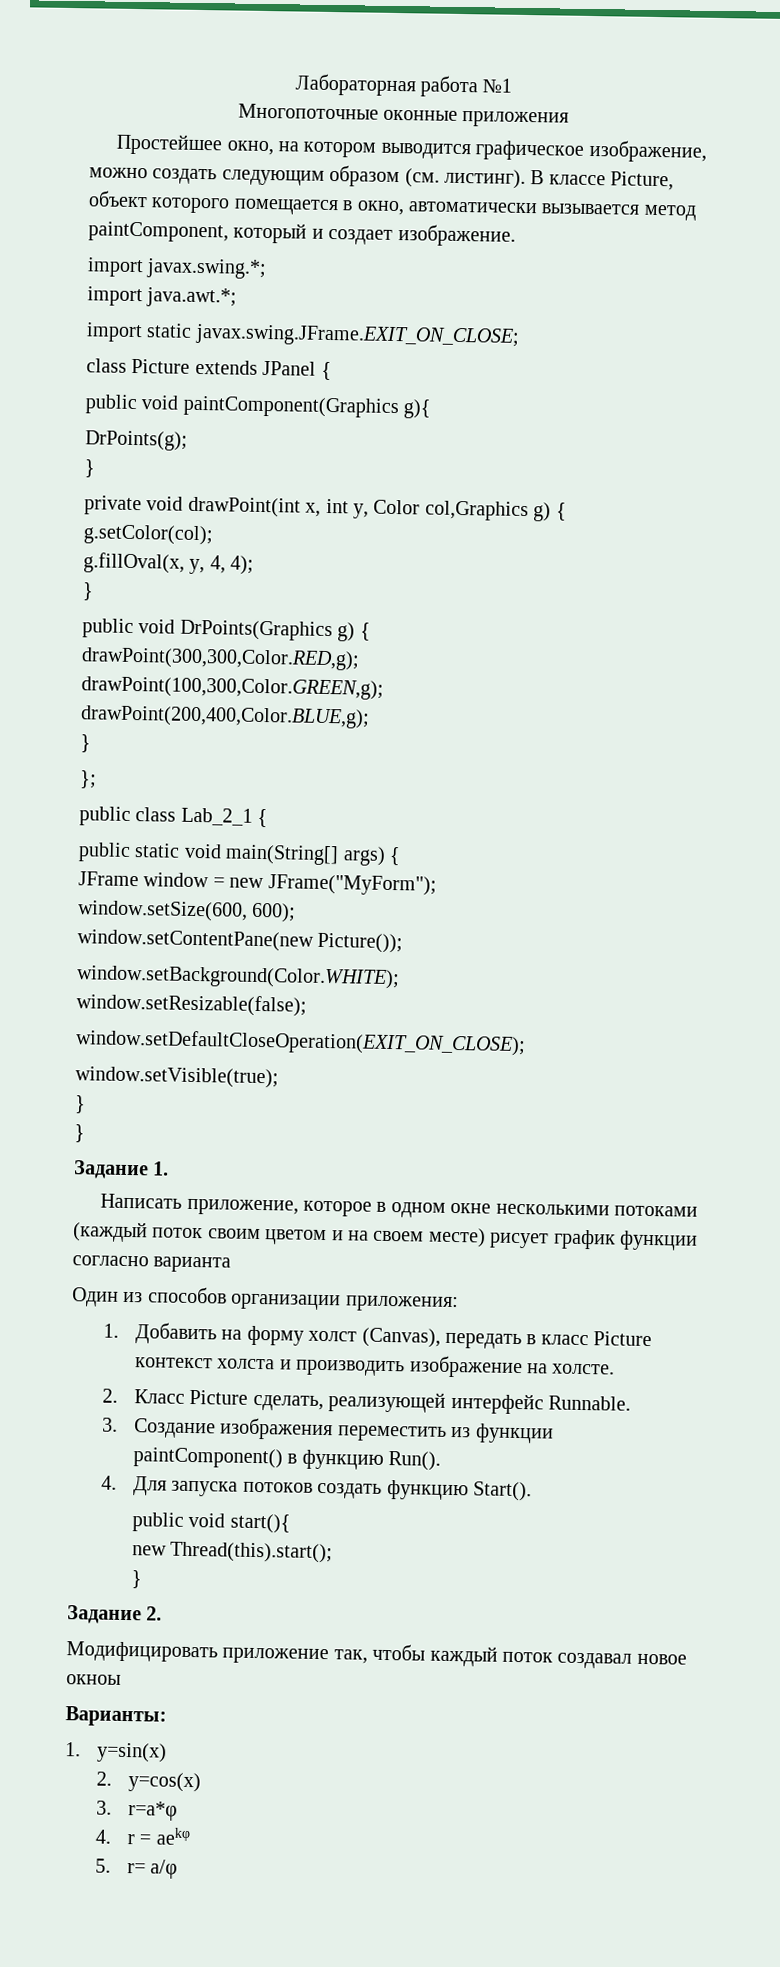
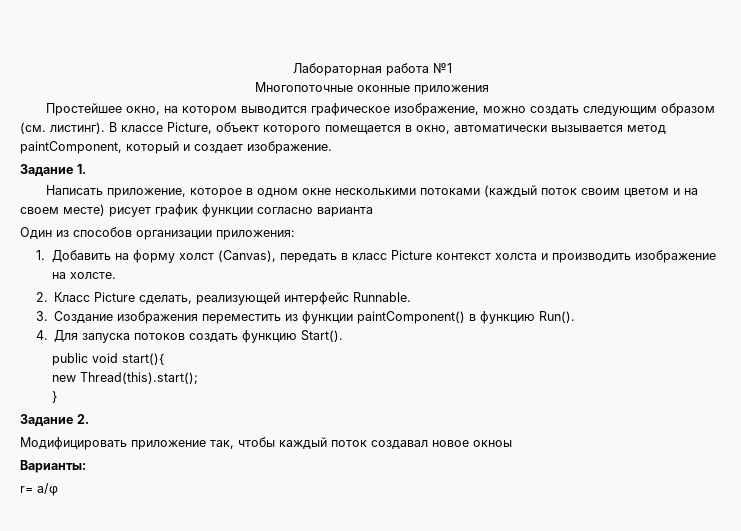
[87,257,268,280] [87,286,238,308] [86,322,520,348] [86,358,332,381] [85,394,432,419] [85,430,188,451] [84,459,96,478] [84,495,567,522] [83,524,214,546] [83,552,255,575] [82,582,94,601] [82,618,371,642] [81,647,360,671] [81,676,384,700] [80,705,370,729] [80,734,91,753] [79,770,97,789] [79,806,269,828] [78,842,401,866] [78,871,437,896] [77,900,297,923] [77,929,404,954] [76,965,400,990] [76,993,307,1017] [75,1029,526,1057] [75,1066,279,1089] [74,1095,86,1114] [74,1124,85,1143] // import javax.swing.*; // import java.awt.*; // import static javax.swing.JFrame.EXIT_ON_CLOSE; // class Picture extends JPanel { // public void paintComponent(Graphics g){ // DrPoints(g); // } // private void drawPoint(int x, int y, Color col,Graphics g) { // g.setColor(col); // g.fillOval(x, y, 4, 4); // } // public void DrPoints(Graphics g) { // drawPoint(300,300,Color.RED,g); // drawPoint(100,300,Color.GREEN,g); // drawPoint(200,400,Color.BLUE,g); // } // }; // public class Lab_2_1 { // public static void main(String[] args) { // JFrame window = new JFrame("MyForm"); // window.setSize(600, 600); // window.setContentPane(new Picture()); // window.setBackground(Color.WHITE); // window.setResizable(false); // window.setDefaultCloseOperation(EXIT_ON_CLOSE); // window.setVisible(true); // } // } -> (332, 147) none
[65,1742,168,1763] [96,1771,202,1793] [96,1800,179,1821] [95,1827,191,1846] [95,1858,112,1873] 1. y=sin(x) // 2. y=cos(x) // 3. r=a*φ // 4. r = аеkφ // 5. -> (86, 466) none

